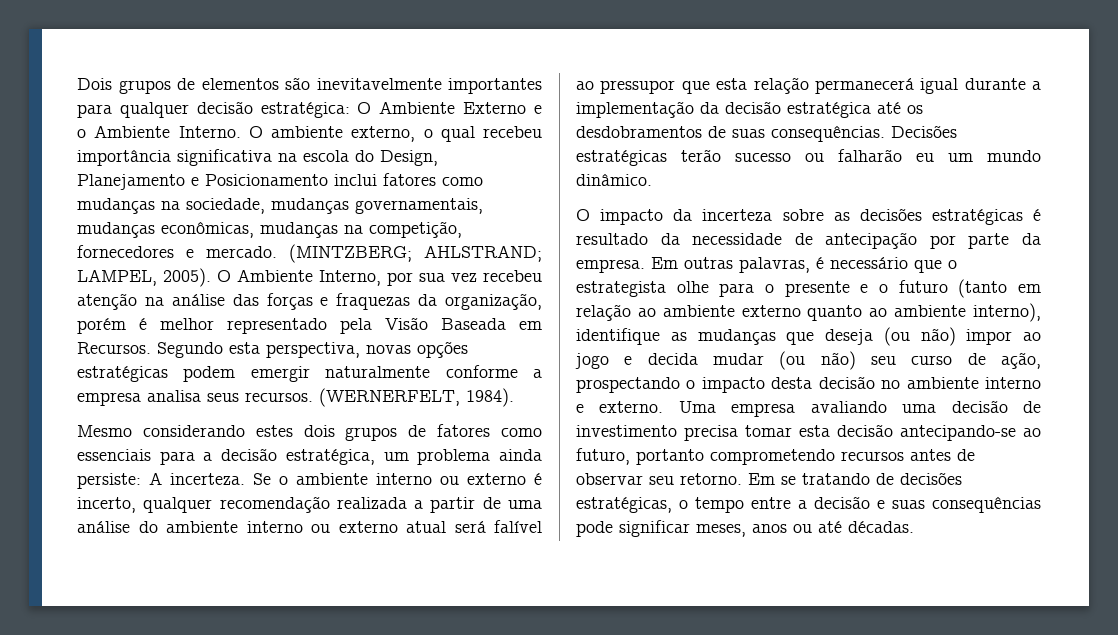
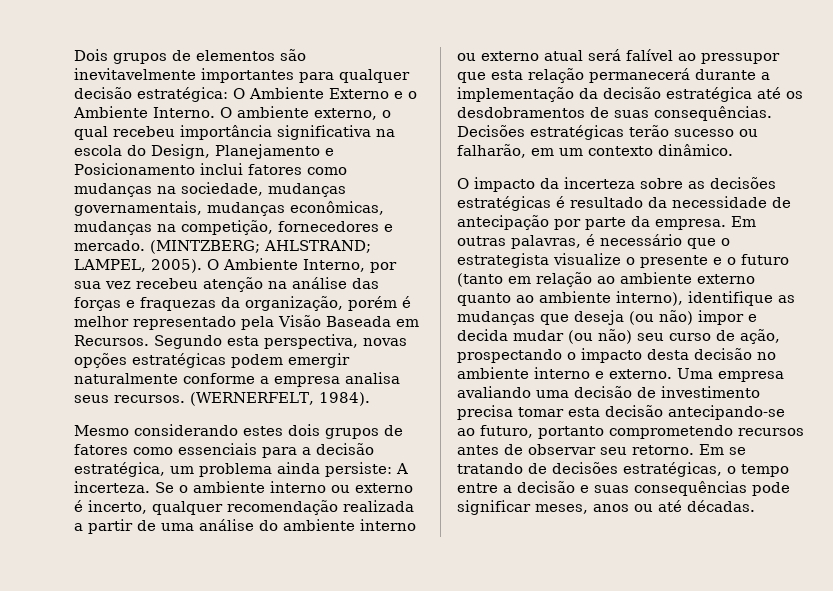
[920,78,959,94] igual -> (690, 75) none
[838,149,1041,162] falharão eu um mundo -> [457,144,653,158] falharão, em um contexto
[676,281,755,297] olhe para -> [553,253,621,265] visualize
[1023,332,1041,341] [575,353,609,369] ao jogo -> (744, 317) none

